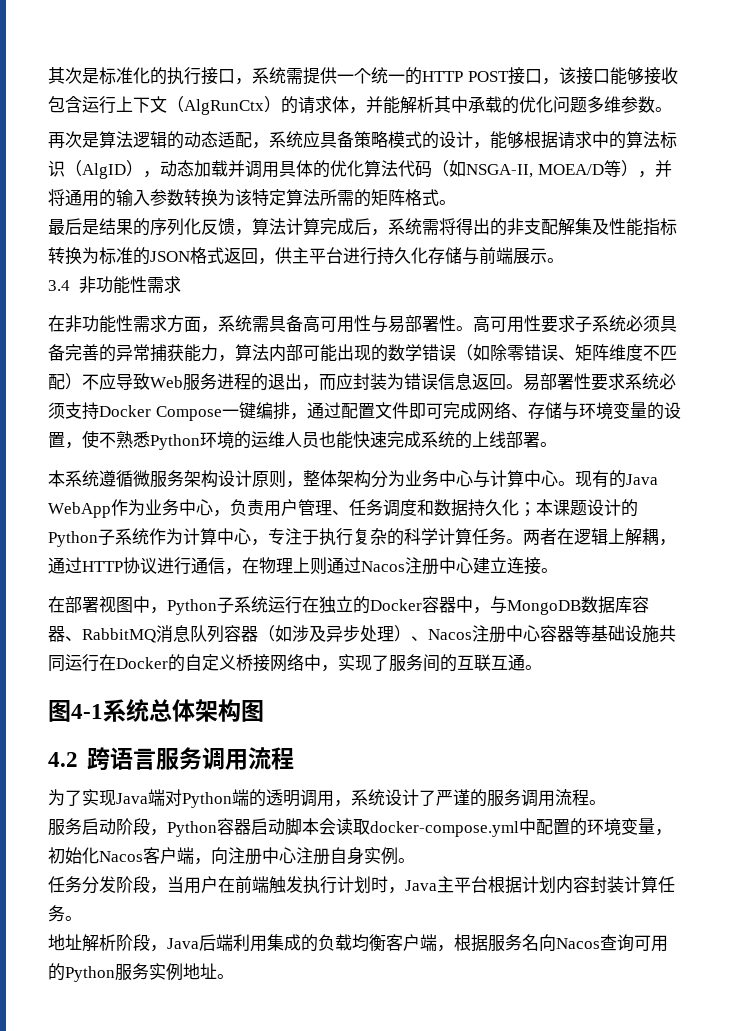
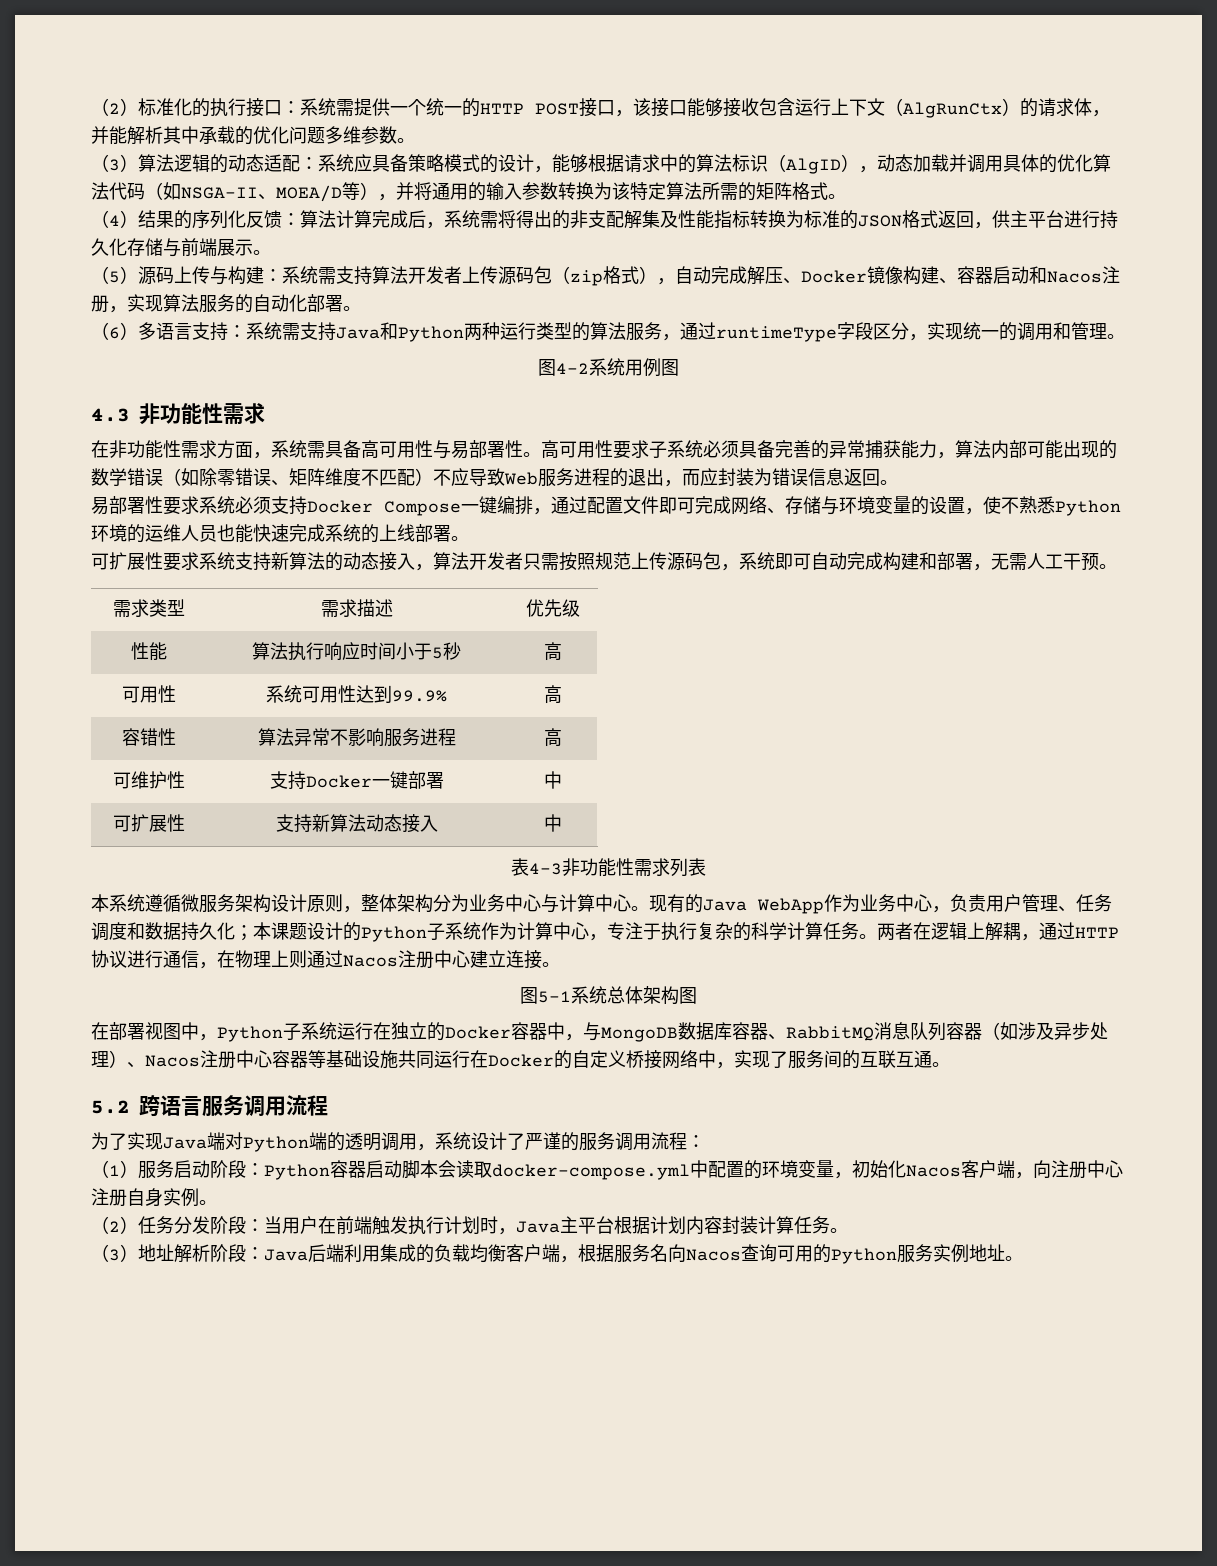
[48,67,99,84] 其次是 -> [91,98,138,116] （2）
[235,78,252,85] ， -> [282,101,300,114] ：
[48,131,99,149] 再次是 -> [91,154,138,172] （3）
[252,142,269,149] ， -> [300,157,318,170] ：
[466,164,533,178] NSGA-II, -> [181,187,276,200] NSGA-II、
[48,218,99,235] 最后是 -> [91,210,138,228] （4）
[235,229,252,236] ， -> [282,213,300,226] ：
[48,280,70,291] 3.4 -> [91,266,1120,286] [91,294,361,313] [91,322,1125,342] [538,358,679,377] [91,408,130,422] （5）源码上传与构建：系统需支持算法开发者上传源码包（zip格式），自动完成解压、Docker镜像构建、容器启动和Nacos注册，实现算法服务的自动化部署。 // （6）多语言支持：系统需支持Java和Python两种运行类型的算法服务，通过runtimeType字段区分，实现统一的调用和管理。 // 图4-2系统用例图 // 4.3
(523, 386) none -> (898, 482) //
(557, 444) none -> [91,552,1117,571] [112,599,185,617] [320,599,393,617] [525,599,580,617] [130,642,167,661] [252,642,462,661] [543,642,562,661] [121,685,176,703] [266,685,448,703] [543,685,562,704] [121,728,176,746] [257,728,456,747] [543,728,562,747] [112,771,185,789] [269,771,444,790] [543,771,562,789] [112,814,185,832] [275,814,438,833] [543,814,562,832] [511,858,706,877] // 可扩展性要求系统支持新算法的动态接入，算法开发者只需按照规范上传源码包，系统即可自动完成构建和部署，无需人工干预。 // 需求类型 | 需求描述 | 优先级 // 性能 | 算法执行响应时间小于5秒 | 高 // 可用性 | 系统可用性达到99.9% | 高 // 容错性 | 算法异常不影响服务进程 | 高 // 可维护性 | 支持Docker一键部署 | 中 // 可扩展性 | 支持新算法动态接入 | 中 // 表4-3非功能性需求列表
(558, 570) none -> [520,986,697,1005] // 图5-1系统总体架构图
[48,699,264,722] [48,752,78,767] 图4-1系统总体架构图 // 4.2 -> [91,1100,130,1114] 5.2
[589,800,606,805] 。 // -> [687,1135,705,1148] [91,1160,138,1178] ： // （1）
[150,829,167,836] ， -> [246,1163,264,1176] ：
(415, 860) none -> [91,1216,138,1234] （2）
[150,887,167,894] ， -> [246,1219,264,1232] ：
(82, 918) none -> [91,1244,138,1262] （3）
[150,945,167,952] ， -> [246,1247,264,1260] ：

